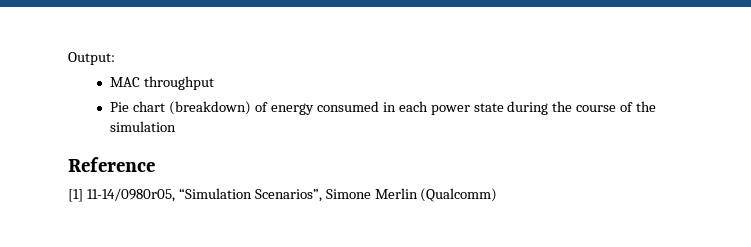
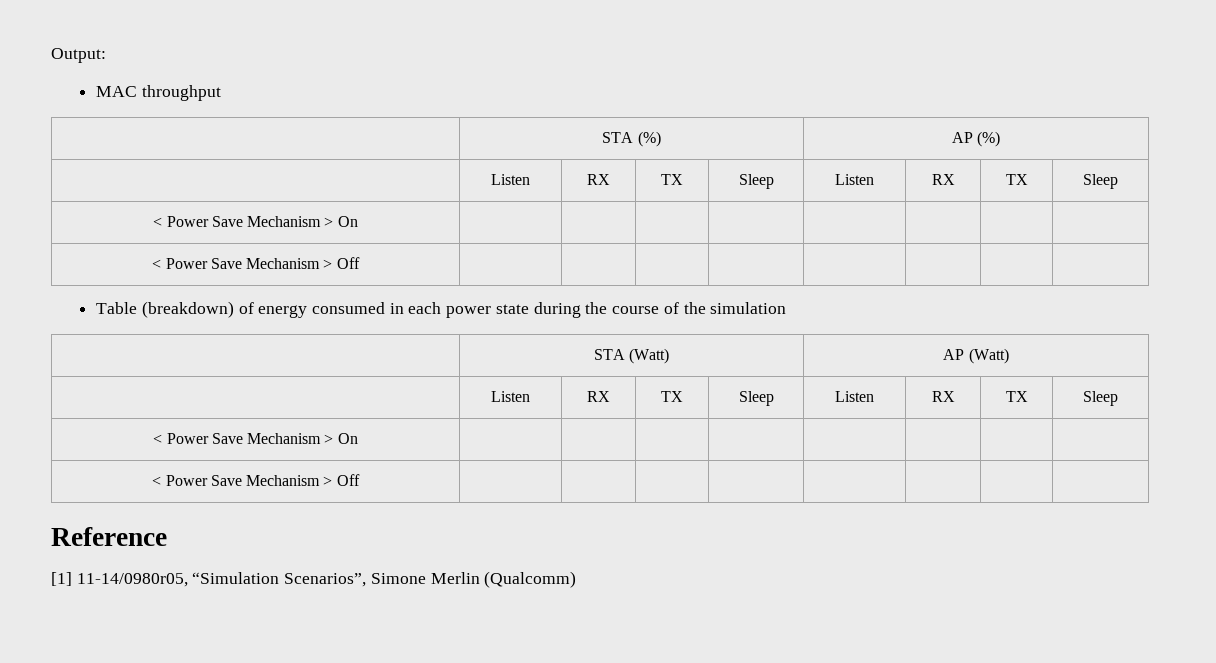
[110,101,166,112] // Pie chart -> [602,131,661,147] [951,131,1001,147] [491,174,530,185] [587,174,610,185] [661,174,683,185] [738,174,774,189] [835,174,874,185] [931,174,955,185] [1005,174,1028,185] [1083,174,1118,189] [153,216,358,227] [152,257,360,269] [96,302,138,314] // | STA (%) | AP (%) // | Listen | RX | TX | Sleep | Listen | RX | TX | Sleep // < Power Save Mechanism > On | | | | | | | | // < Power Save Mechanism > Off | | | | | | | | // Table
(177, 126) none -> [593,348,670,364] [943,348,1009,364] [491,391,530,402] [587,391,610,402] [661,391,683,402] [738,391,774,406] [835,391,874,402] [931,391,955,402] [1005,391,1028,402] [1083,391,1118,406] [153,433,358,444] [152,474,360,486] // | STA (Watt) | AP (Watt) // | Listen | RX | TX | Sleep | Listen | RX | TX | Sleep // < Power Save Mechanism > On | | | | | | | | // < Power Save Mechanism > Off | | | | | | | |

